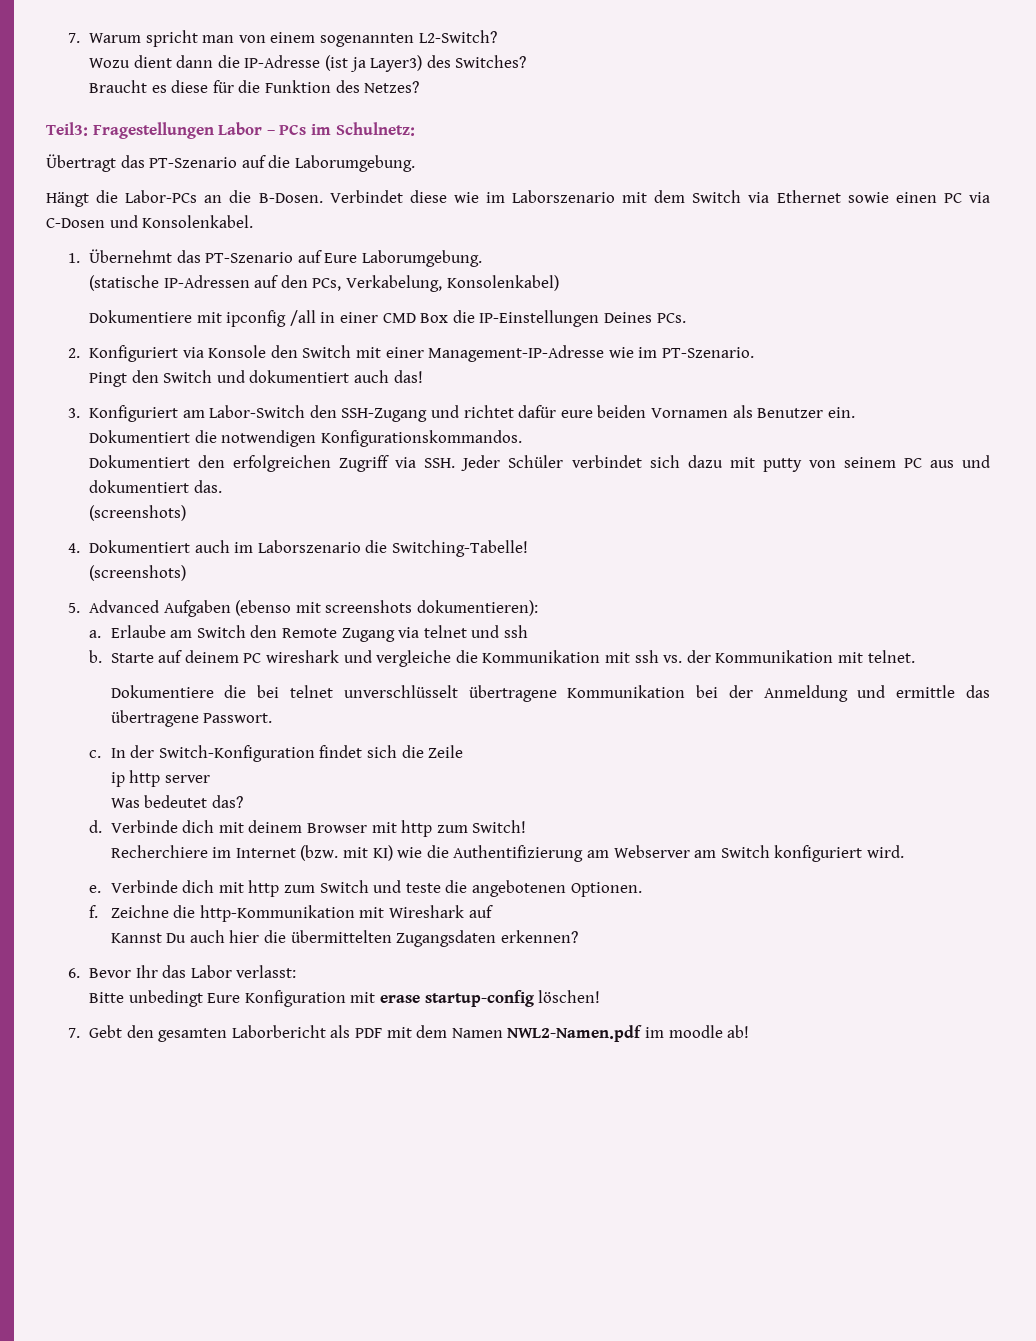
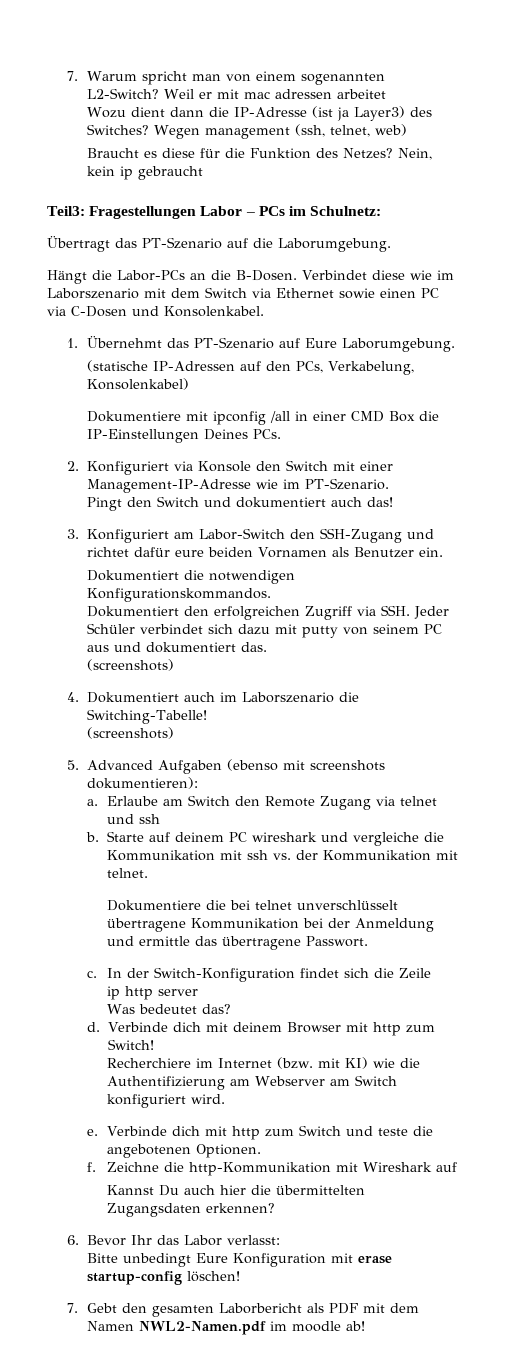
(497, 36) none -> [164,89,387,99] Weil er mit mac adressen arbeitet
(527, 61) none -> [154,124,408,139] Wegen management (ssh, telnet, web)
(420, 87) none -> [398,148,433,160] [87,166,204,180] Nein, kein ip gebraucht

